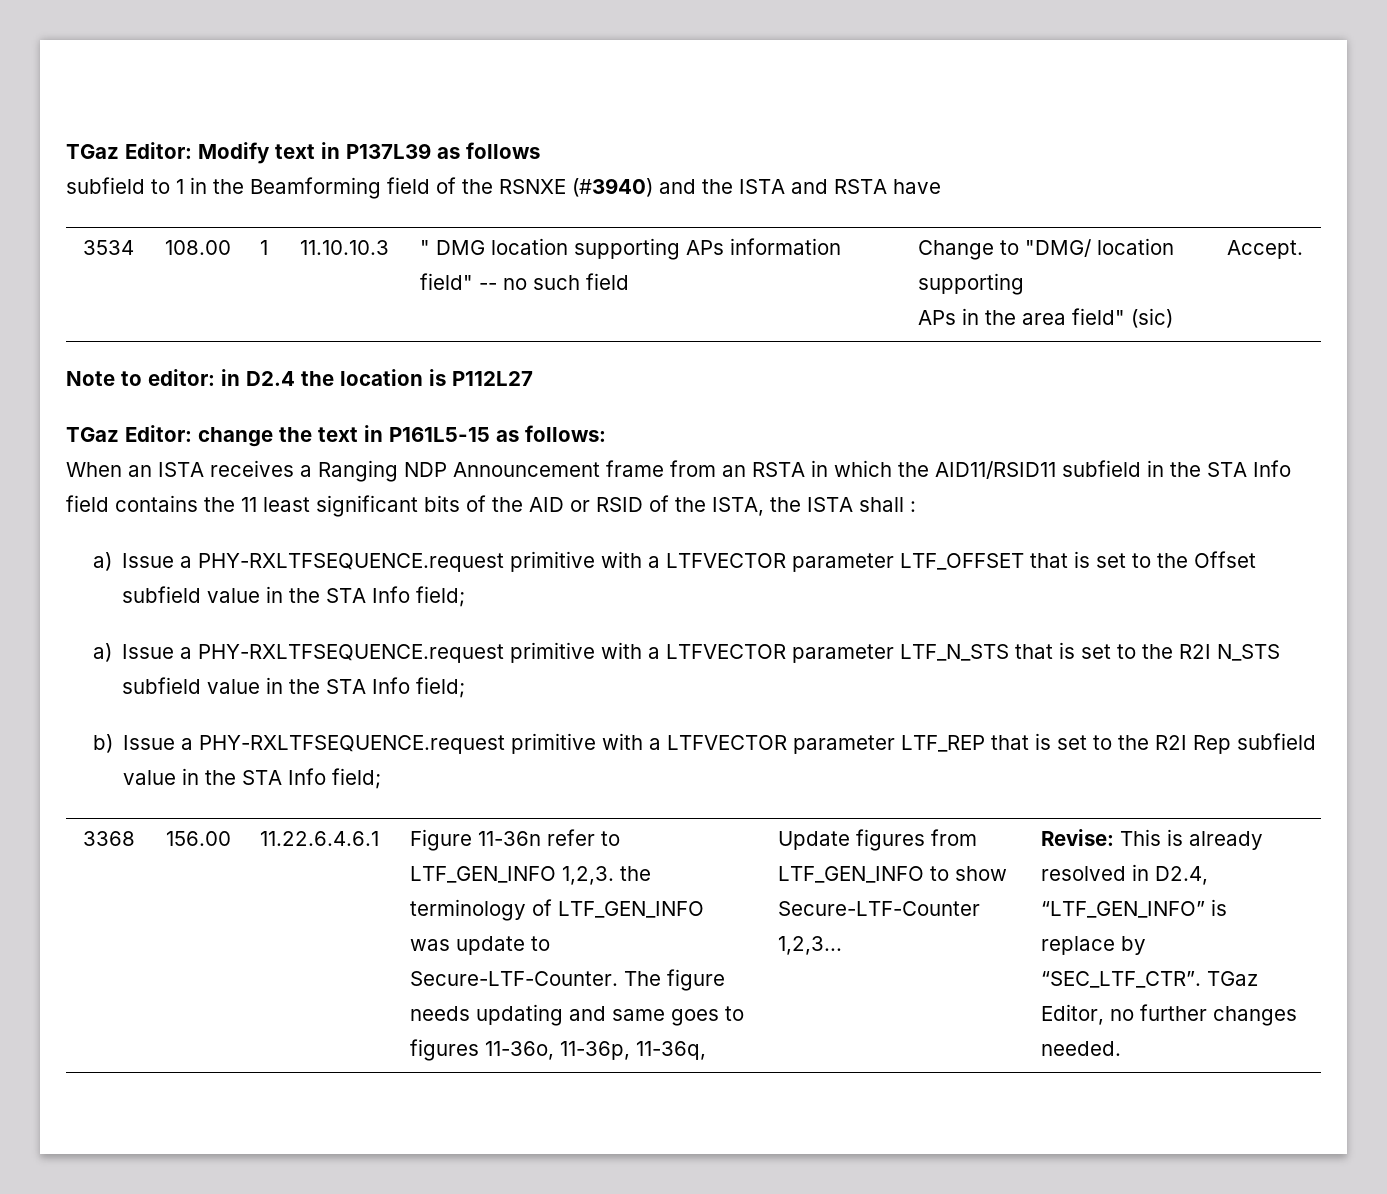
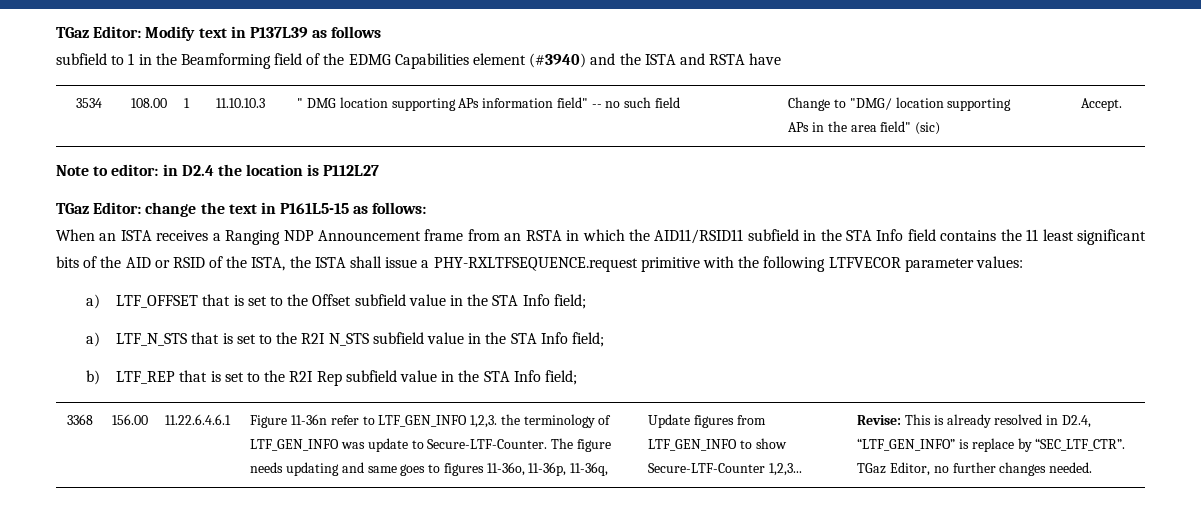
[499,179,566,194] RSNXE -> [348,53,527,69] EDMG Capabilities element
[910,501,916,512] [92,551,895,572] : // a) Issue a PHY-RXLTFSEQUENCE.request primitive with a LTFVECTOR parameter -> [385,256,1023,272] [86,294,101,309] issue a PHY-RXLTFSEQUENCE.request primitive with the following LTFVECOR parameter values: // a)
[122,642,895,663] Issue a PHY-RXLTFSEQUENCE.request primitive with a LTFVECTOR parameter -> (101, 339) none
[123,733,896,754] Issue a PHY-RXLTFSEQUENCE.request primitive with a LTFVECTOR parameter -> (101, 377) none

